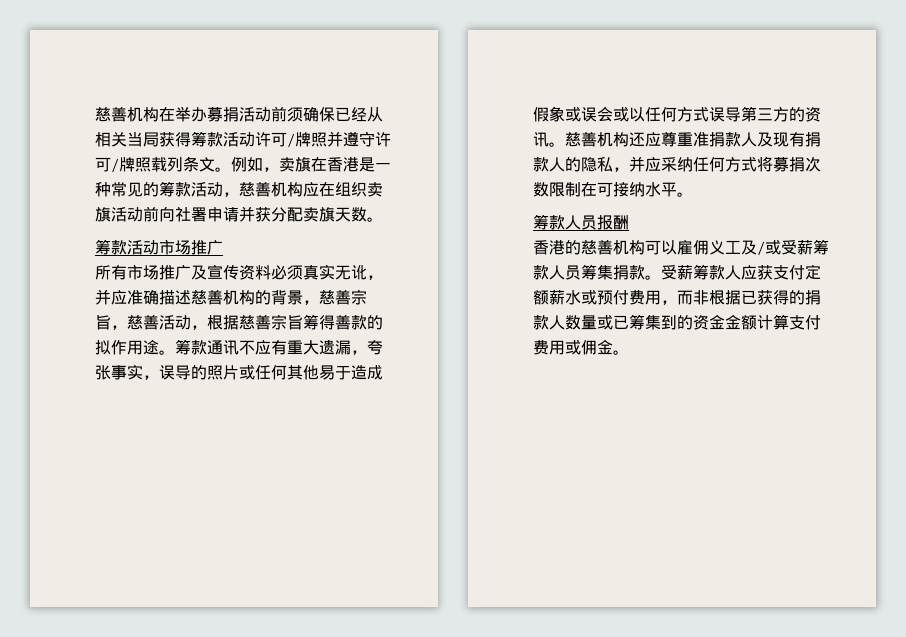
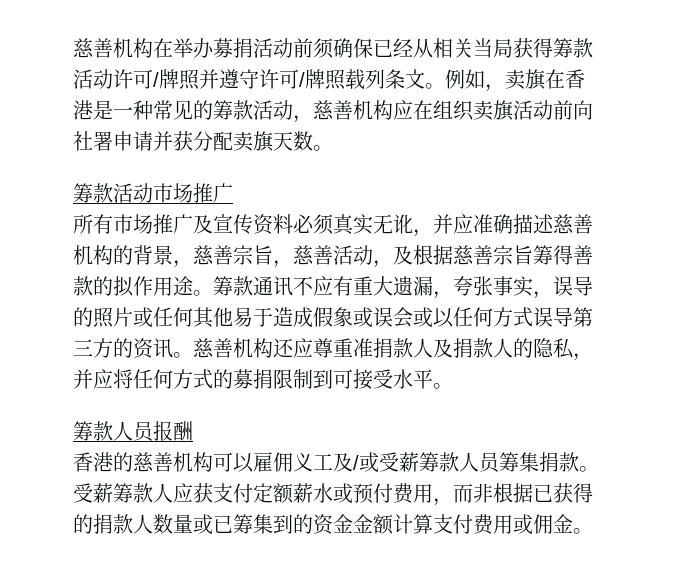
(207, 327) none -> [393,246,413,265] 及
[773,132,805,147] 现有 -> (453, 348) none
[661,156,821,172] [533,182,645,197] 采纳任何方式将募捐次数限制在可接纳 -> [113,369,393,390] 将任何方式的募捐限制到可接受

